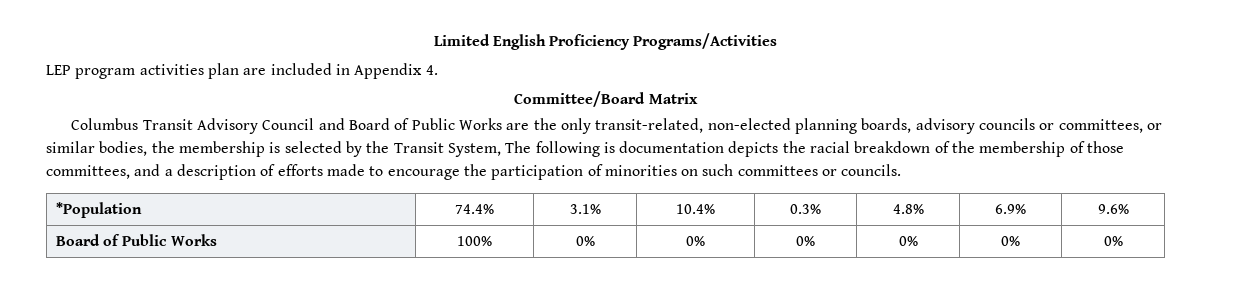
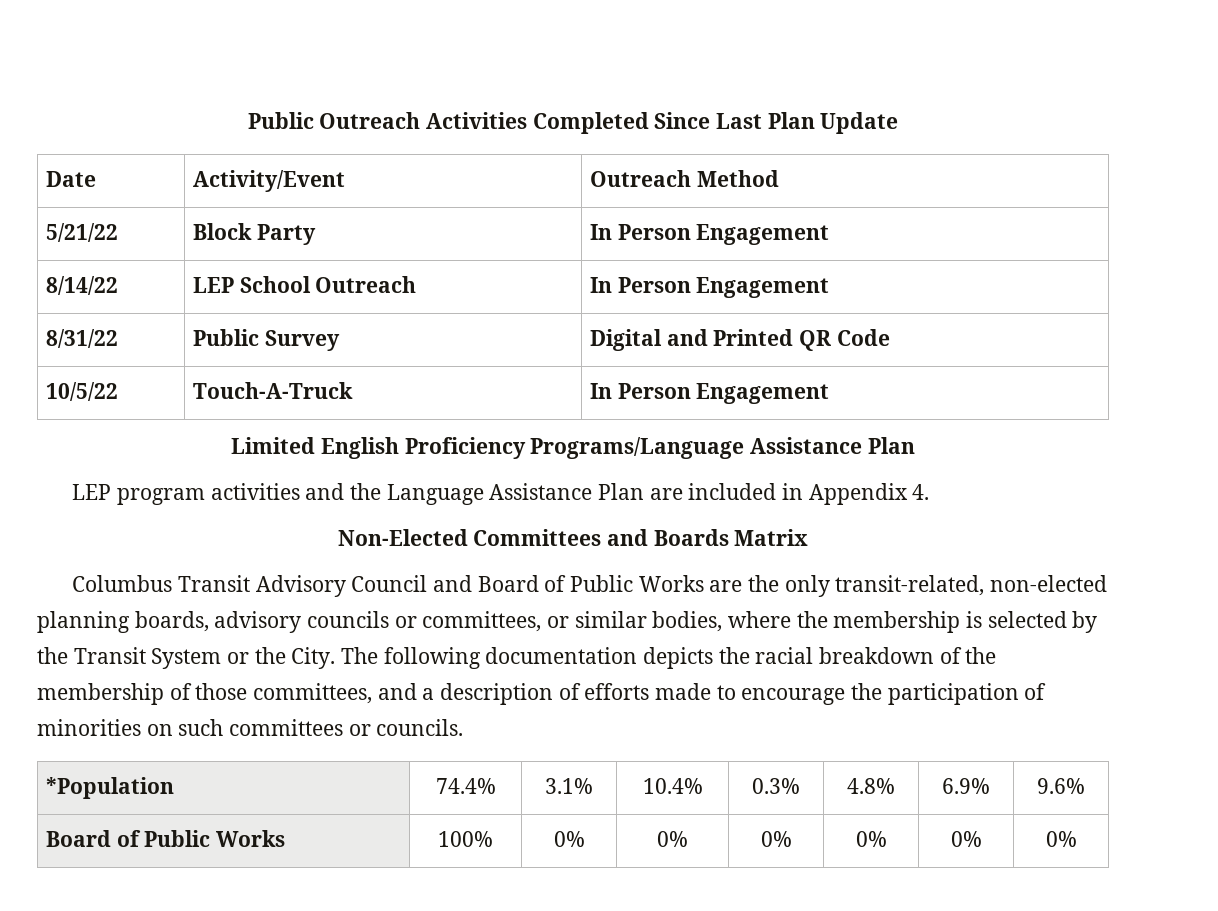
[433,33,778,50] [46,63,239,79] Limited English Proficiency Programs/Activities // LEP program activities plan -> [247,112,899,134] [46,171,97,187] [193,170,346,192] [590,170,779,187] [46,223,119,242] [193,223,316,245] [590,224,830,245] [46,276,119,295] [193,276,417,293] [590,277,830,298] [46,329,119,348] [193,329,340,351] [590,329,890,351] [46,382,119,401] [193,382,354,399] [590,383,830,404] [231,437,915,459] [72,483,645,505] Public Outreach Activities Completed Since Last Plan Update // Date | Activity/Event | Outreach Method // 5/21/22 | Block Party | In Person Engagement // 8/14/22 | LEP School Outreach | In Person Engagement // 8/31/22 | Public Survey | Digital and Printed QR Code // 10/5/22 | Touch-A-Truck | In Person Engagement // Limited English Proficiency Programs/Language Assistance Plan // LEP program activities and the Language Assistance Plan
[514,91,646,107] Committee/Board -> [337,529,729,546] Non-Elected Committees and Boards
(148, 148) none -> [728,611,792,628] where
[447,143,501,157] System, -> [151,647,336,669] System or the City.
[603,142,615,153] is -> (481, 658) none

